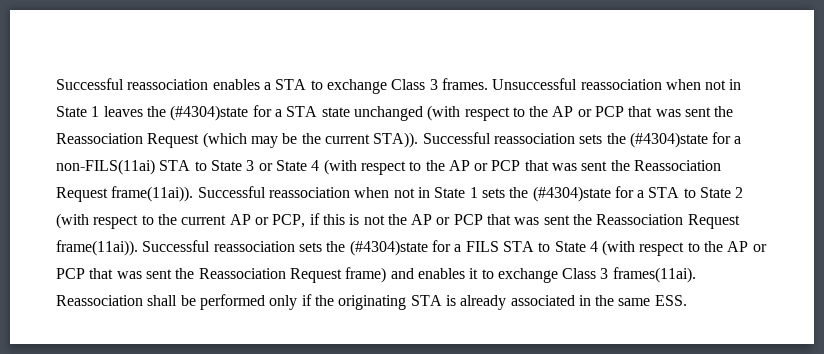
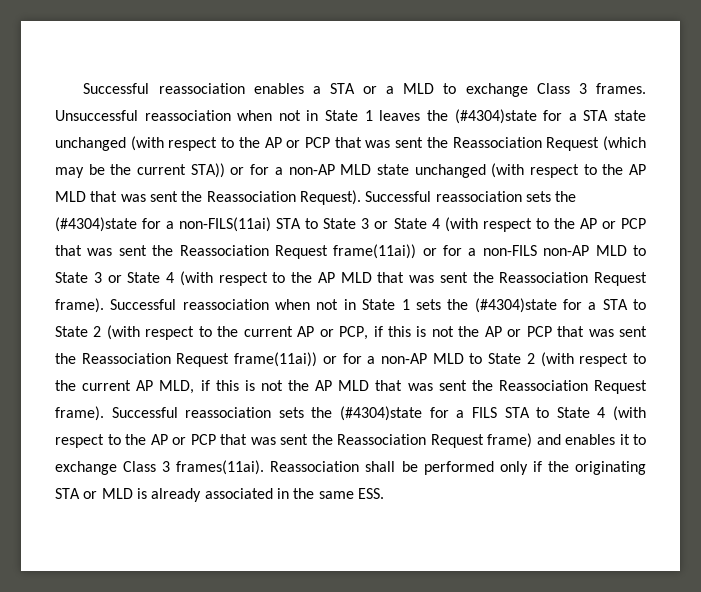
(307, 84) none -> [363,83,435,94] or a MLD
[373,132,419,148] STA)). -> [190,163,646,178] [55,190,361,205] STA)) or for a non-AP MLD state unchanged (with respect to the AP MLD that was sent the Reassociation Request).
[111,186,194,202] frame(11ai)). -> [333,244,646,259] [55,271,647,286] [55,298,104,313] frame(11ai)) or for a non-FILS non-AP MLD to State 3 or State 4 (with respect to the AP MLD that was sent the Reassociation Request frame).
[56,240,138,256] frame(11ai)). -> [234,352,646,367] [55,380,647,394] [55,406,104,421] frame(11ai)) or for a non-AP MLD to State 2 (with respect to the current AP MLD, if this is not the AP MLD that was sent the Reassociation Request frame).
(442, 300) none -> [83,488,133,499] or MLD

